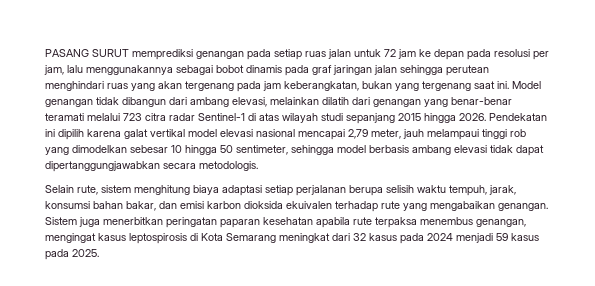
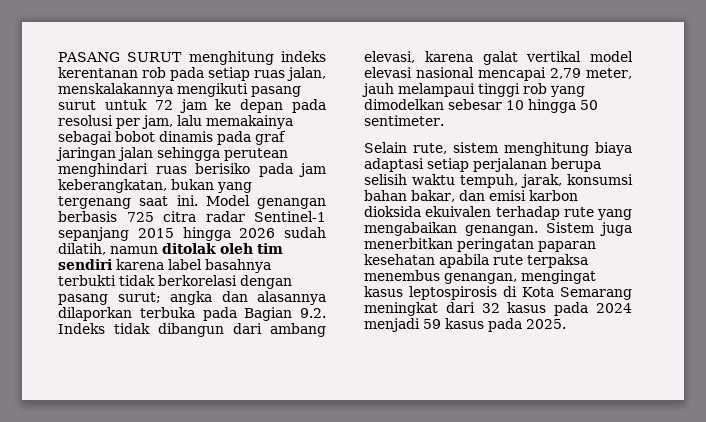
[132,49,351,60] memprediksi genangan pada setiap ruas jalan -> [188,51,326,65] [58,67,326,81] [58,83,301,97] [58,100,96,110] menghitung indeks kerentanan rob pada setiap ruas jalan, menskalakannya mengikuti pasang surut
[86,65,173,75] menggunakannya -> [206,115,293,129] memakainya
[131,81,234,91] yang akan tergenang -> [195,163,250,174] berisiko
(93, 103) none -> [58,211,326,222] [58,227,326,241] [58,243,283,255] [58,259,271,273] [58,275,292,289] [58,291,326,305] [58,307,326,321] [58,323,105,334] berbasis 725 citra radar Sentinel-1 sepanjang 2015 hingga 2026 sudah dilatih, namun ditolak oleh tim sendiri karena label basahnya terbukti tidak berkorelasi dengan pasang surut; angka dan alasannya dilaporkan terbuka pada Bagian 9.2. Indeks
[270,97,512,107] [45,113,547,124] [45,129,84,140] melainkan dilatih dari genangan yang benar-benar teramati melalui 723 citra radar Sentinel-1 di atas wilayah studi sepanjang 2015 hingga 2026. Pendekatan ini dipilih -> (415, 57) none
[236,145,544,156] [45,161,258,172] sentimeter, sehingga model berbasis ambang elevasi tidak dapat dipertanggungjawabkan secara metodologis. -> [364,115,444,126] sentimeter.

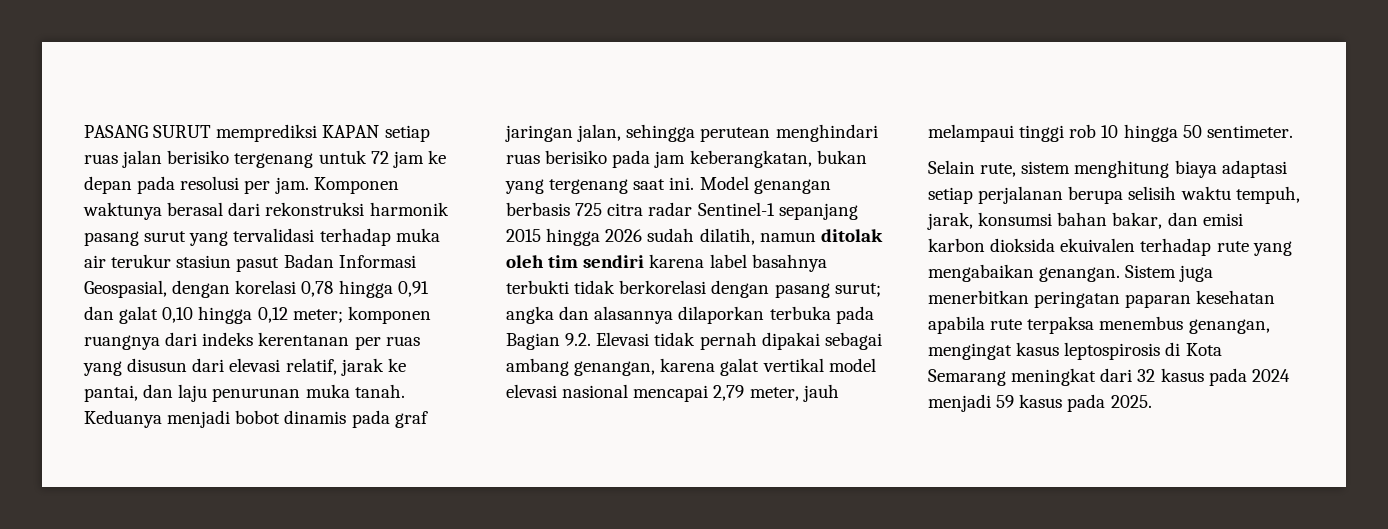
[188,51,326,65] [58,67,326,81] [58,83,301,97] [58,100,96,110] menghitung indeks kerentanan rob pada setiap ruas jalan, menskalakannya mengikuti pasang surut -> [216,124,430,142] [84,150,314,168] memprediksi KAPAN setiap ruas jalan berisiko tergenang
[142,115,293,129] [58,131,112,145] jam, lalu memakainya sebagai -> [274,177,399,194] [83,202,449,220] [84,228,440,246] [84,254,416,272] [84,280,429,298] [84,306,431,324] [84,332,420,350] [83,358,406,376] [84,384,405,402] [84,410,231,428] jam. Komponen waktunya berasal dari rekonstruksi harmonik pasang surut yang tervalidasi terhadap muka air terukur stasiun pasut Badan Informasi Geospasial, dengan korelasi 0,78 hingga 0,91 dan galat 0,10 hingga 0,12 meter; komponen ruangnya dari indeks kerentanan per ruas yang disusun dari elevasi relatif, jarak ke pantai, dan laju penurunan muka tanah. Keduanya menjadi
[118,147,153,161] jalan -> [577,124,622,142] jalan,
[58,323,326,337] [364,51,415,63] Indeks tidak dibangun dari ambang elevasi, -> [596,332,882,350] [506,358,656,376] Elevasi tidak pernah dipakai sebagai ambang genangan,
[550,86,585,97] [364,99,502,110] yang dimodelkan sebesar -> (1097, 131) none

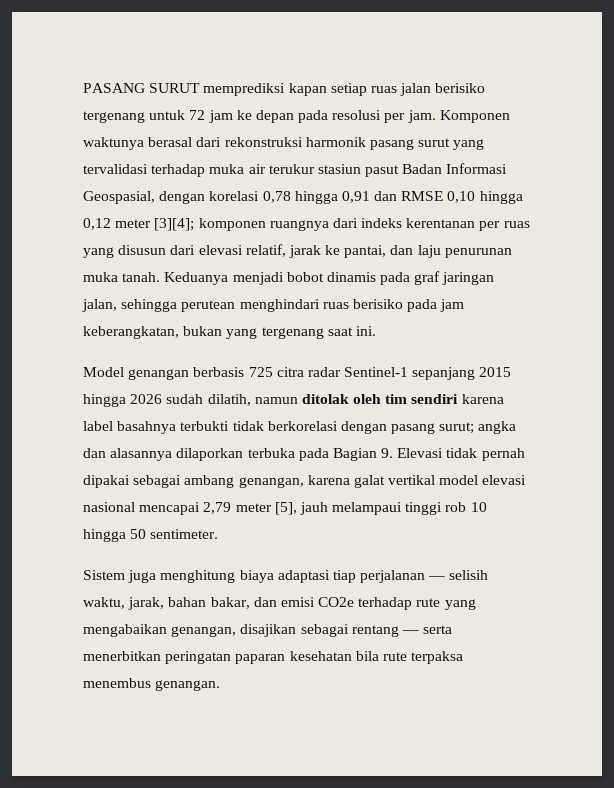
[322,125,380,138] KAPAN -> [288,83,327,96] kapan
[119,306,159,324] galat -> [401,191,444,201] RMSE
[292,309,343,323] meter; -> [115,218,195,231] meter [3][4];
(695, 183) none -> (376, 331) //
[565,333,592,346] 9.2. -> [381,448,394,458] 9.
[749,387,799,401] meter, -> [235,502,297,515] meter [5],
[928,160,1287,178] [928,186,1300,204] [927,212,1053,230] Selain rute, sistem menghitung biaya adaptasi setiap perjalanan berupa selisih waktu tempuh, jarak, konsumsi -> [83,570,489,583] [83,597,165,610] Sistem juga menghitung biaya adaptasi tiap perjalanan — selisih waktu, jarak,
[928,238,1136,252] karbon dioksida ekuivalen -> [318,597,355,607] CO2e
[1039,265,1214,282] genangan. Sistem juga -> [171,624,453,637] genangan, disajikan sebagai rentang — serta
[928,316,985,334] apabila -> [355,651,379,661] bila
[1188,319,1270,334] [928,342,1222,360] [928,368,1290,386] [928,394,1152,412] genangan, mengingat kasus leptospirosis di Kota Semarang meningkat dari 32 kasus pada 2024 menjadi 59 kasus pada 2025. -> [155,680,221,691] genangan.

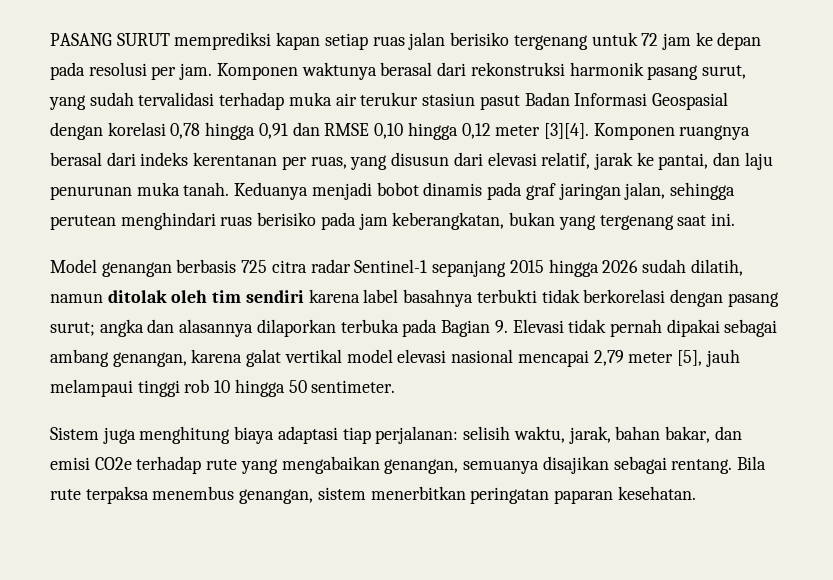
[418,138,485,150] surut yang -> [701,65,746,79] [49,92,134,110] surut, yang sudah
[83,191,155,204] Geospasial, -> [651,92,728,110] Geospasial
[154,218,329,231] [3][4]; komponen ruangnya -> [543,123,751,140] [50,152,102,166] [3][4]. Komponen ruangnya berasal
[503,221,530,228] ruas -> [310,156,347,169] ruas,
[360,570,446,583] perjalanan — -> [375,426,459,444] perjalanan:
(237, 631) none -> [463,460,540,474] semuanya
[351,625,453,637] [83,651,464,664] [83,678,221,691] rentang — serta menerbitkan peringatan paparan kesehatan bila rute terpaksa menembus genangan. -> [671,456,766,474] [50,486,696,504] rentang. Bila rute terpaksa menembus genangan, sistem menerbitkan peringatan paparan kesehatan.

